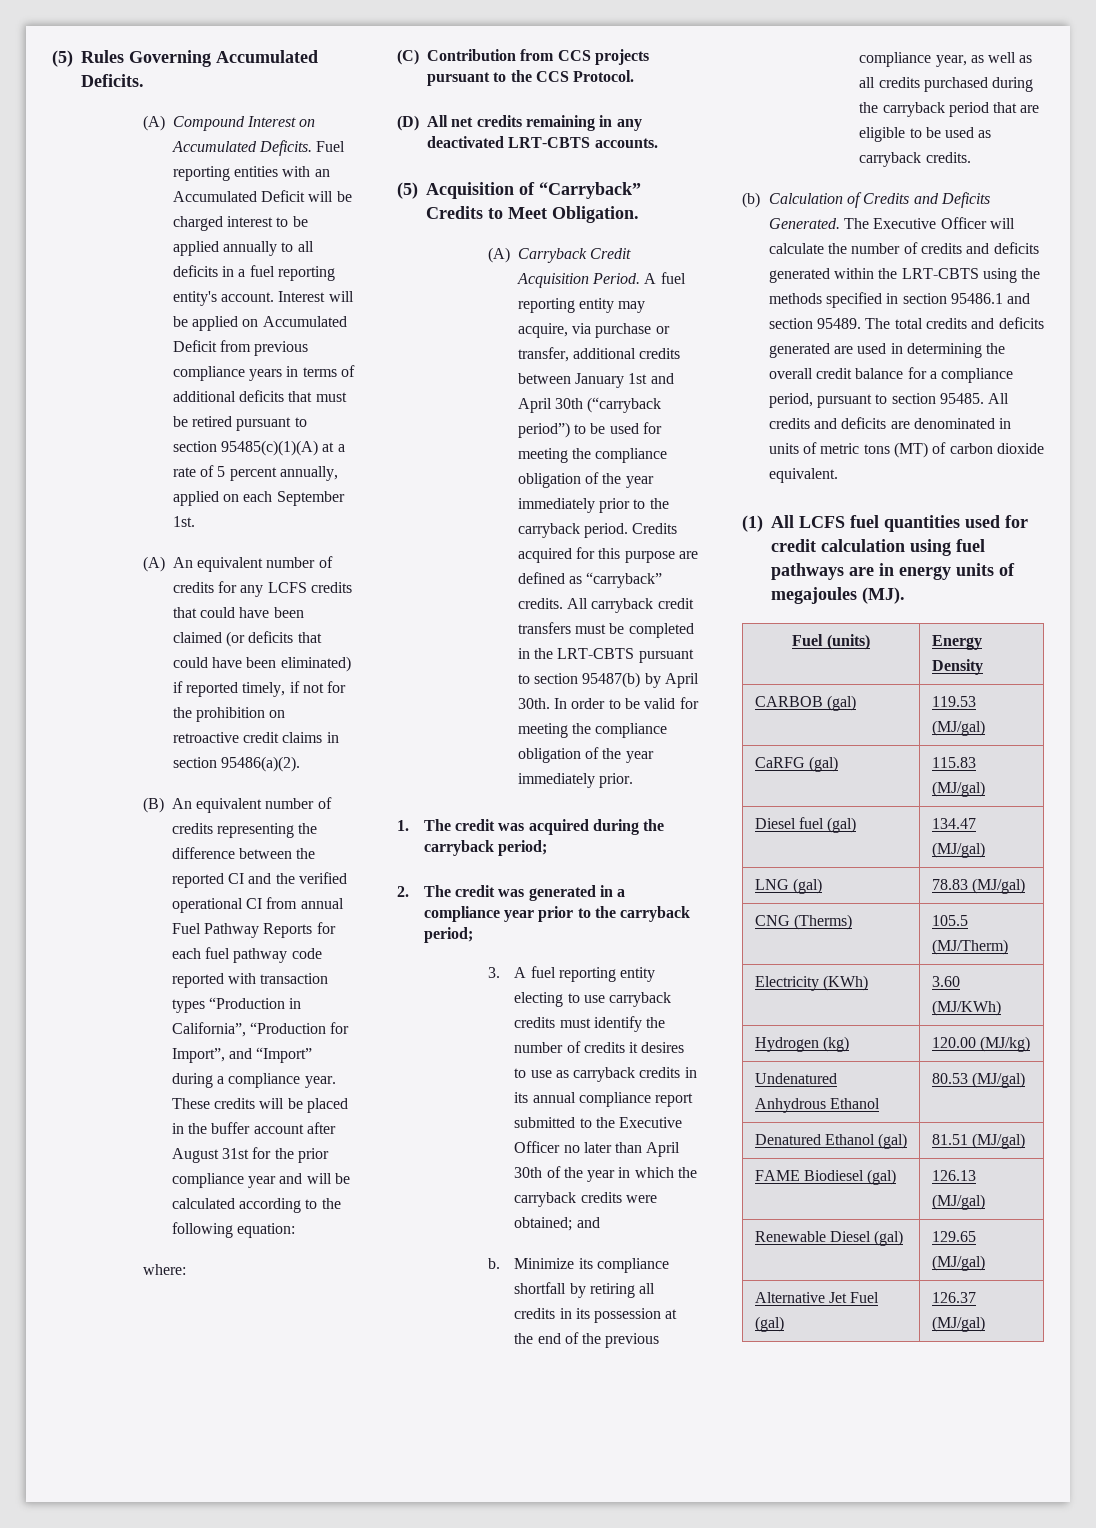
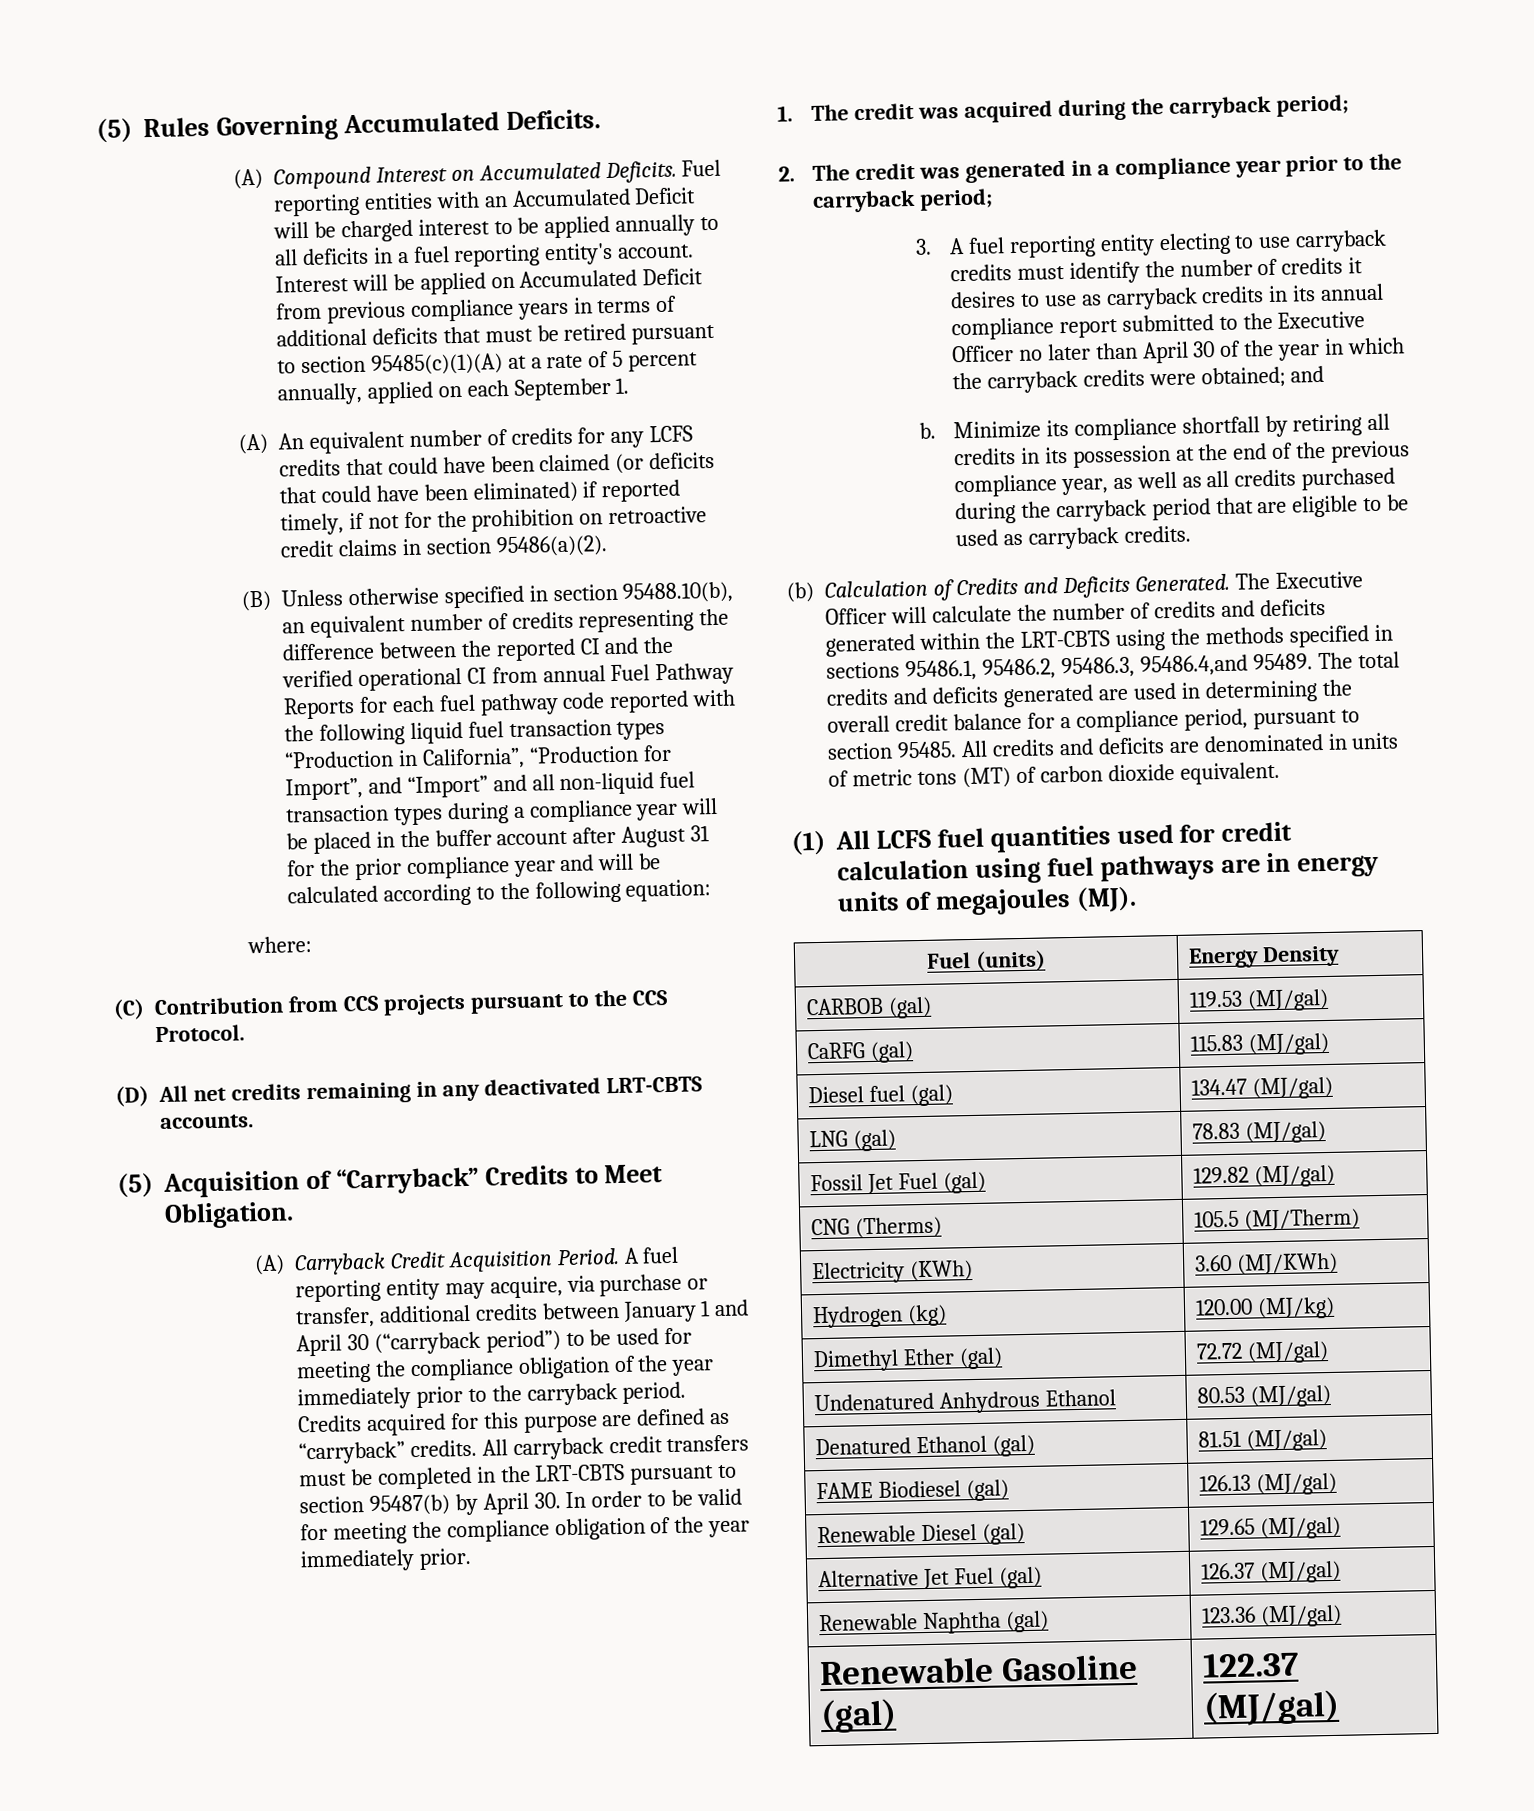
[172,516,195,527] 1st. -> [615,377,630,394] 1.
[171,798,192,809] An -> [280,581,735,609] [281,622,305,634] Unless otherwise specified in section 95488.10(b), an
(256, 978) none -> [283,721,504,746] the following liquid fuel
[171,1073,336,1088] [171,1098,255,1109] during a compliance year. These credits -> [492,771,696,796] [284,799,679,826] and all non-liquid fuel transaction types during a compliance year
[221,1148,249,1159] 31st -> [690,825,711,842] 31
[628,373,648,384] 1st -> [700,1300,712,1317] 1
[554,398,583,409] 30th -> [346,1333,369,1351] 30
[517,698,550,709] 30th. -> [533,1492,561,1509] 30.
[514,1167,543,1178] 30th -> [1192,341,1216,358] 30
[902,293,1031,304] [768,318,813,329] section 95486.1 and section -> [826,654,1248,682] sections 95486.1, 95486.2, 95486.3, 95486.4,and
(1025, 886) none -> [809,1171,986,1195] [1192,1164,1335,1188] // Fossil Jet Fuel (gal) | 129.82 (MJ/gal)
(1030, 1044) none -> [812,1347,1003,1373] [1195,1341,1329,1364] // Dimethyl Ether (gal) | 72.72 (MJ/gal)
(985, 1324) none -> [818,1610,1049,1635] [1200,1604,1342,1628] [818,1653,1139,1686] [819,1698,897,1734] [1201,1651,1299,1678] [1202,1689,1340,1727] // Renewable Naphtha (gal) | 123.36 (MJ/gal) // Renewable Gasoline (gal) | 122.37 (MJ/gal)

